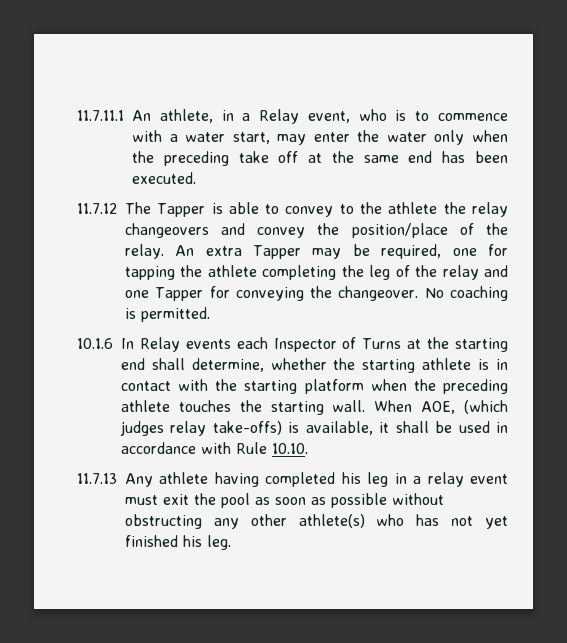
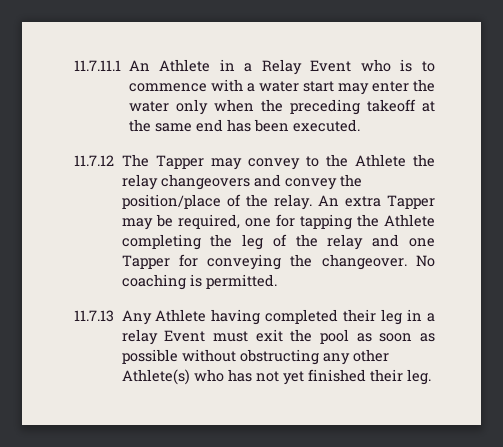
[159,109,213,123] athlete, -> [159,59,211,72] Athlete
[307,111,350,123] event, -> [310,60,352,72] Event
[232,132,270,144] start, -> [302,81,334,92] start
[238,151,299,163] take off -> [366,99,416,112] takeoff
[211,202,280,214] is able to -> [210,158,242,170] may
[388,202,438,214] athlete -> [354,154,406,167] Athlete
[207,265,257,277] athlete -> [384,214,435,227] Athlete
[76,337,509,352] [120,358,508,373] [120,379,508,394] [120,400,508,415] [119,421,508,436] [120,442,308,454] [76,472,209,487] 10.1.6 In Relay events each Inspector of Turns at the starting end shall determine, whether the starting athlete is in contact with the starting platform when the preceding athlete touches the starting wall. When AOE, (which judges relay take-offs) is available, it shall be used in accordance with Rule 10.10. // 11.7.13 Any athlete -> [74,309,207,325] 11.7.13 Any Athlete
[341,472,361,484] his -> [343,309,377,322] their
[469,474,508,484] event -> [164,330,206,342] Event
[298,514,365,528] athlete(s) -> [121,369,190,385] Athlete(s)
[182,535,202,547] his -> [369,369,403,382] their

